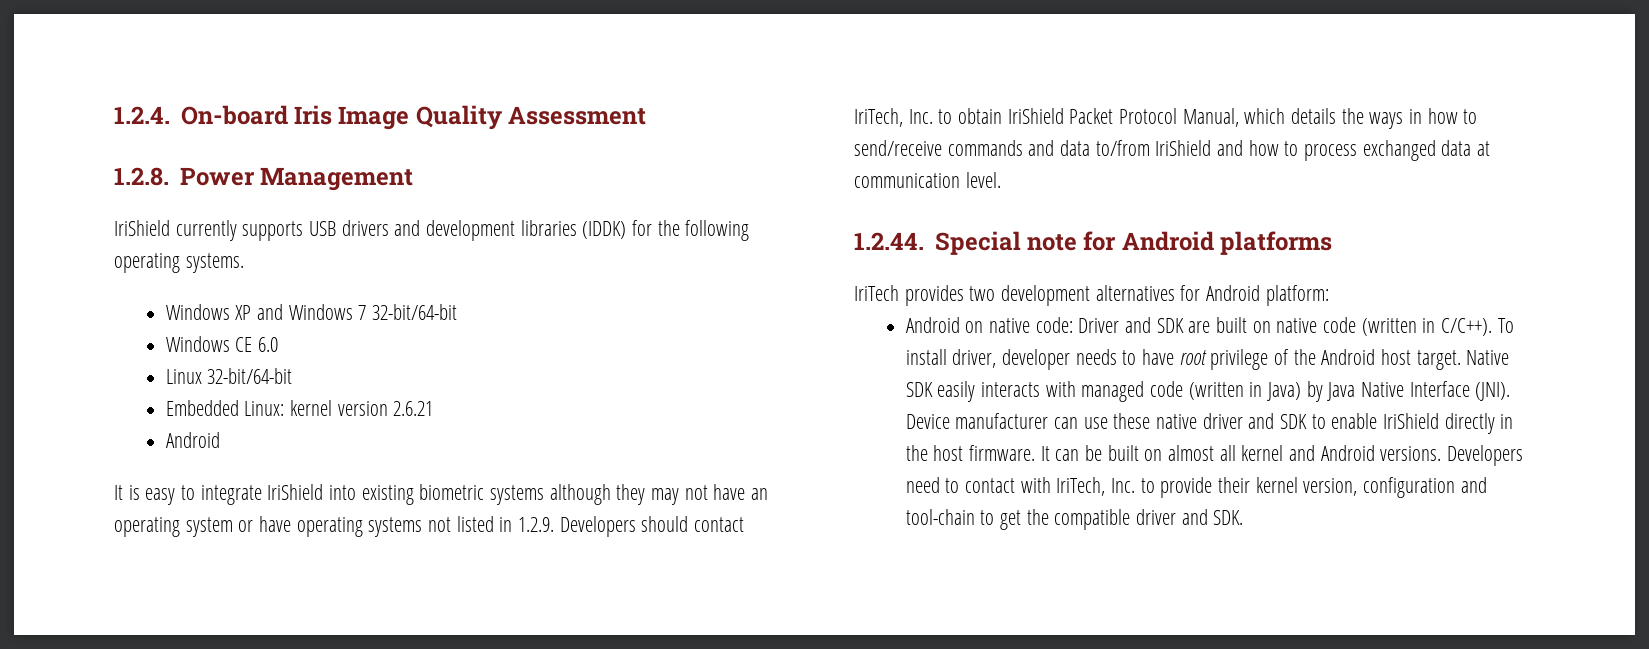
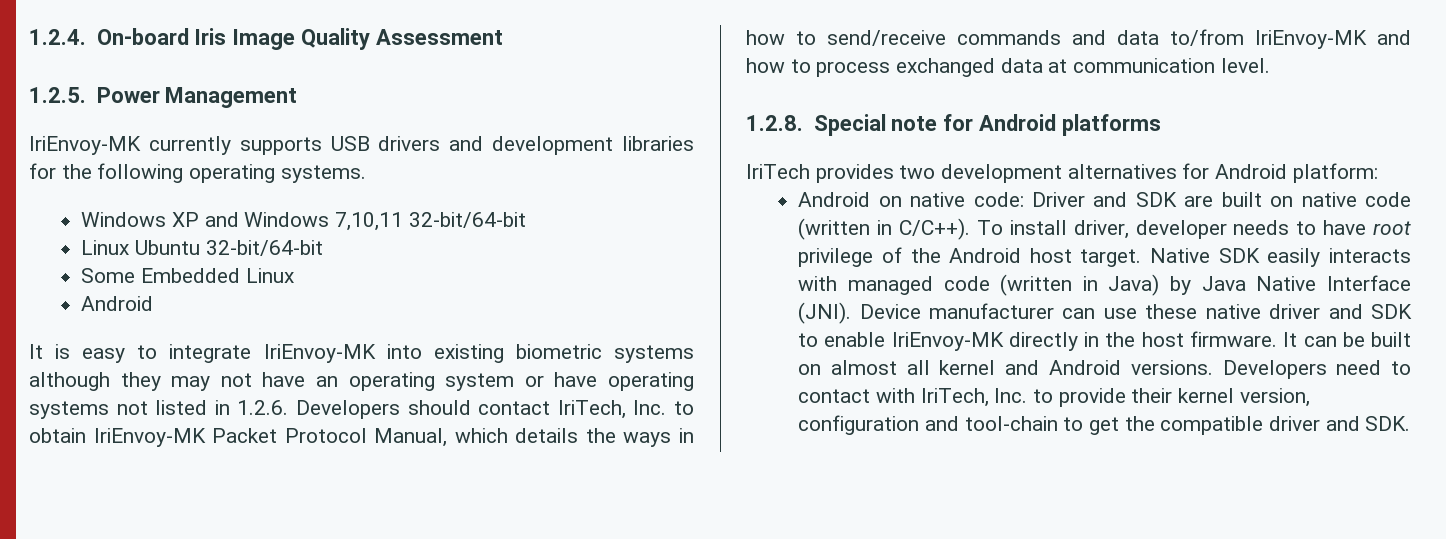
[114,167,169,186] 1.2.8. -> [29,87,86,103] 1.2.5.
[114,220,170,236] IriShield -> [29,136,141,155] IriEnvoy-MK
[582,221,627,239] (IDDK) -> (694, 143) none
[358,304,457,320] [165,336,278,352] [165,368,293,384] [165,400,434,416] 7 32-bit/64-bit // Windows CE 6.0 // Linux 32-bit/64-bit // Embedded Linux: kernel version 2.6.21 -> [334,212,526,231] [81,240,323,256] [81,268,294,283] 7,10,11 32-bit/64-bit // Linux Ubuntu 32-bit/64-bit // Some Embedded Linux
[267,484,324,500] IriShield -> [263,344,376,363] IriEnvoy-MK
[518,517,555,532] 1.2.9. -> [237,400,289,415] 1.2.6.
[1007,108,1064,124] IriShield -> [93,428,206,447] IriEnvoy-MK
[1155,140,1212,156] IriShield -> [1255,30,1367,49] IriEnvoy-MK
[854,232,924,250] 1.2.44. -> [746,115,803,131] 1.2.8.
[1382,413,1439,429] IriShield -> [891,332,1004,351] IriEnvoy-MK

